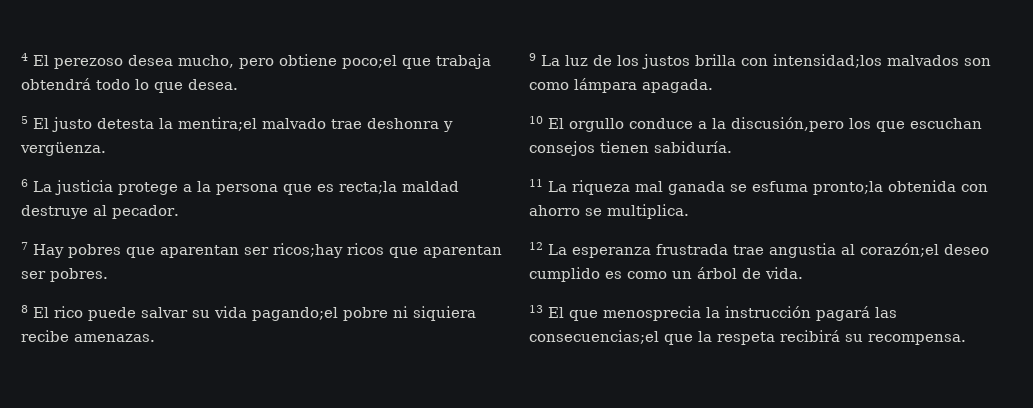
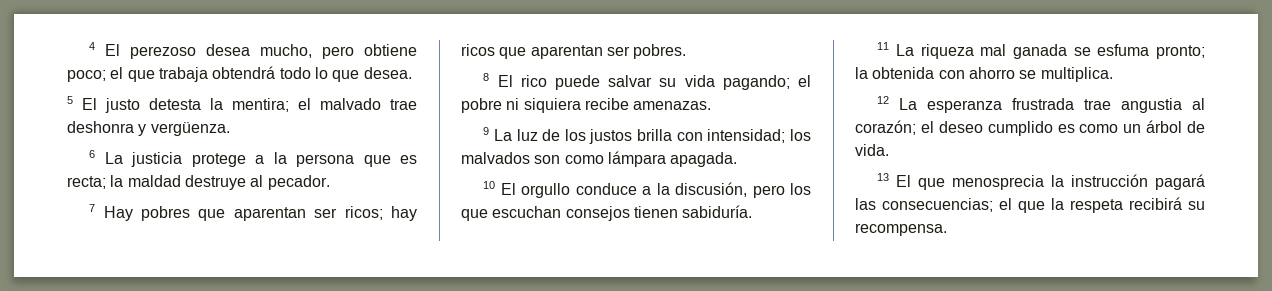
[342,55,397,69] poco;el -> [67,67,124,82] poco; el
[178,117,257,131] mentira;el -> [232,98,311,112] mentira; el
[339,181,397,194] recta;la -> [67,175,124,189] recta; la
[273,243,343,258] ricos;hay -> [344,206,417,221] ricos; hay
[252,307,338,321] pagando;el -> [722,75,811,90] pagando; el
[773,54,882,68] intensidad;los -> [707,129,811,143] intensidad; los
[731,117,844,132] discusión,pero -> [675,182,785,198] discusión, pero
[813,181,883,195] pronto;la -> [1156,45,1205,59] [855,67,868,79] pronto; la
[860,243,939,257] corazón;el -> [855,120,934,135] corazón; el
[529,330,659,344] consecuencias;el -> [882,198,1012,212] consecuencias; el

